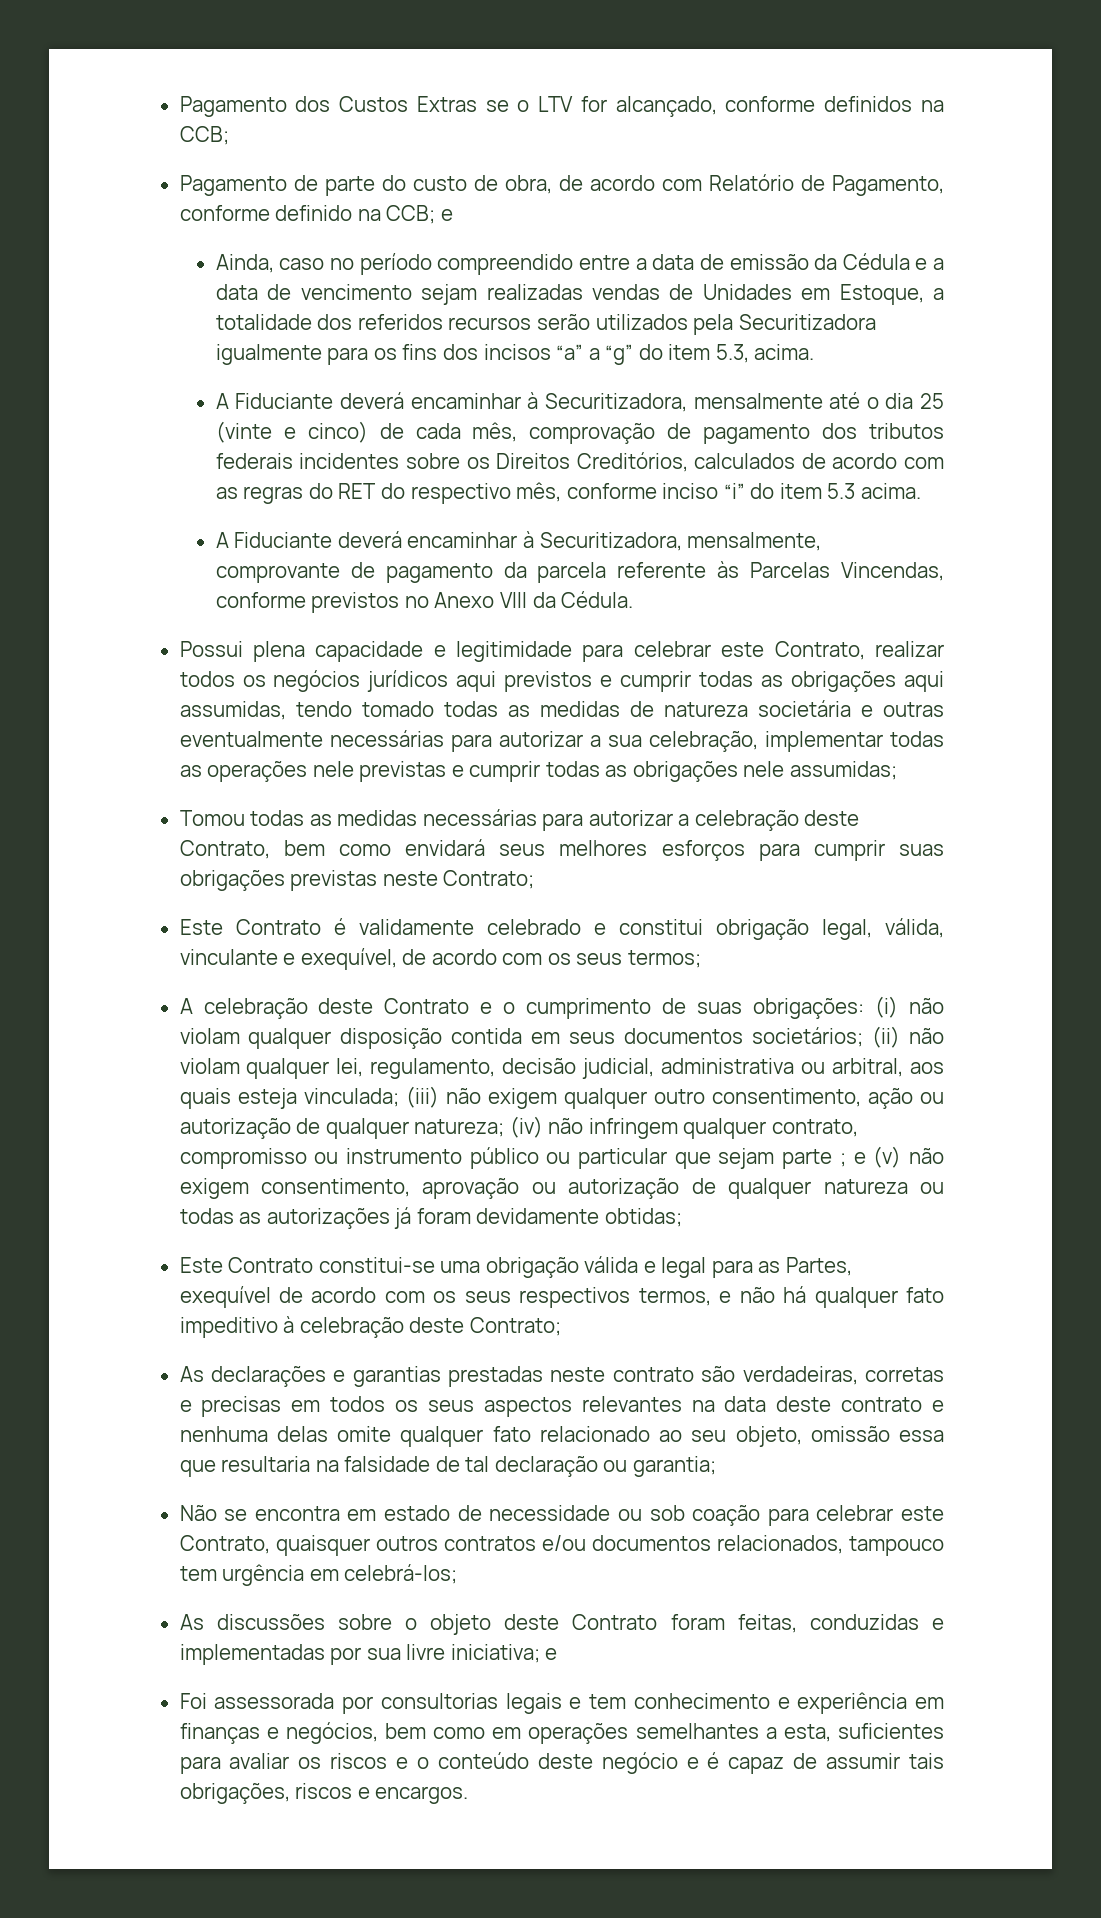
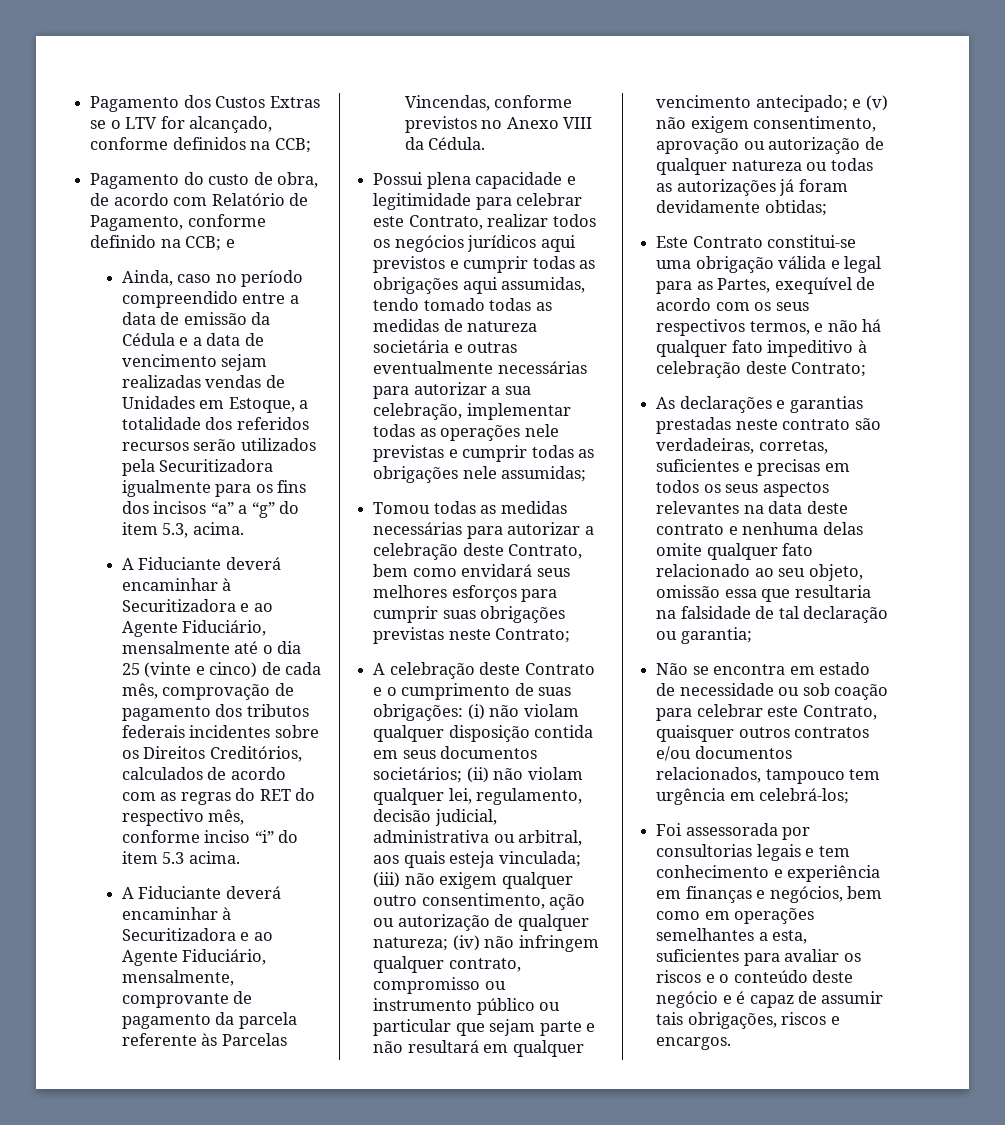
[293,175,375,196] de parte -> (180, 181) none
[544,393,687,412] Securitizadora, -> [121,599,273,612] [121,620,267,637] Securitizadora e ao Agente Fiduciário,
[539,532,682,551] Securitizadora, -> [121,928,273,941] [121,949,267,966] Securitizadora e ao Agente Fiduciário,
[179,918,944,940] [179,948,701,970] // Este Contrato é validamente celebrado e constitui obrigação legal, válida, vinculante e exequível, de acordo com os seus termos; -> (571, 635) none
[839,1153,846,1167] ; -> [585,1023,595,1032] [373,1040,584,1057] [656,95,848,112] e não resultará em qualquer vencimento antecipado;
[865,1367,944,1382] corretas -> [758,440,828,454] [656,459,740,472] corretas, suficientes
[179,1614,944,1635] [179,1644,558,1665] // As discussões sobre o objeto deste Contrato foram feitas, conduzidas e implementadas por sua livre iniciativa; e -> (850, 796) none

